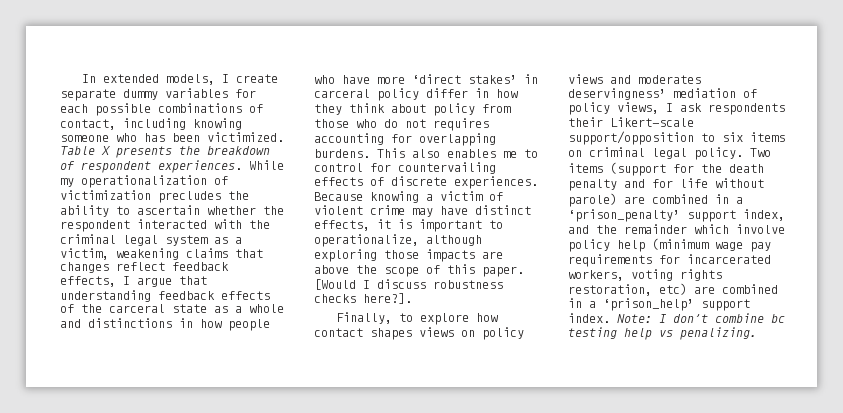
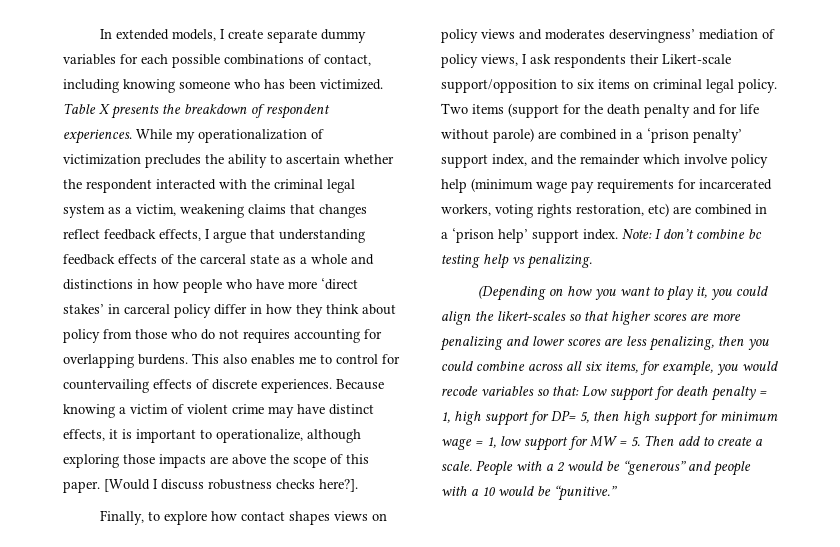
[568,209,680,222] ‘prison_penalty’ -> [647,128,742,143] ‘prison penalty’
[603,298,694,311] ‘prison_help’ -> [452,228,528,243] ‘prison help’
(757, 333) none -> [477,285,768,301] [441,311,741,325] [440,336,769,351] [441,361,778,376] [441,386,767,401] [441,410,778,426] [441,435,763,451] [441,460,751,476] [441,485,617,501] // (Depending on how you want to play it, you could align the likert-scales so that higher scores are more penalizing and lower scores are less penalizing, then you could combine across all six items, for example, you would recode variables so that: Low support for death penalty = 1, high support for DP= 5, then high support for minimum wage = 1, low support for MW = 5. Then add to create a scale. People with a 2 would be “generous” and people with a 10 would be “punitive.”

